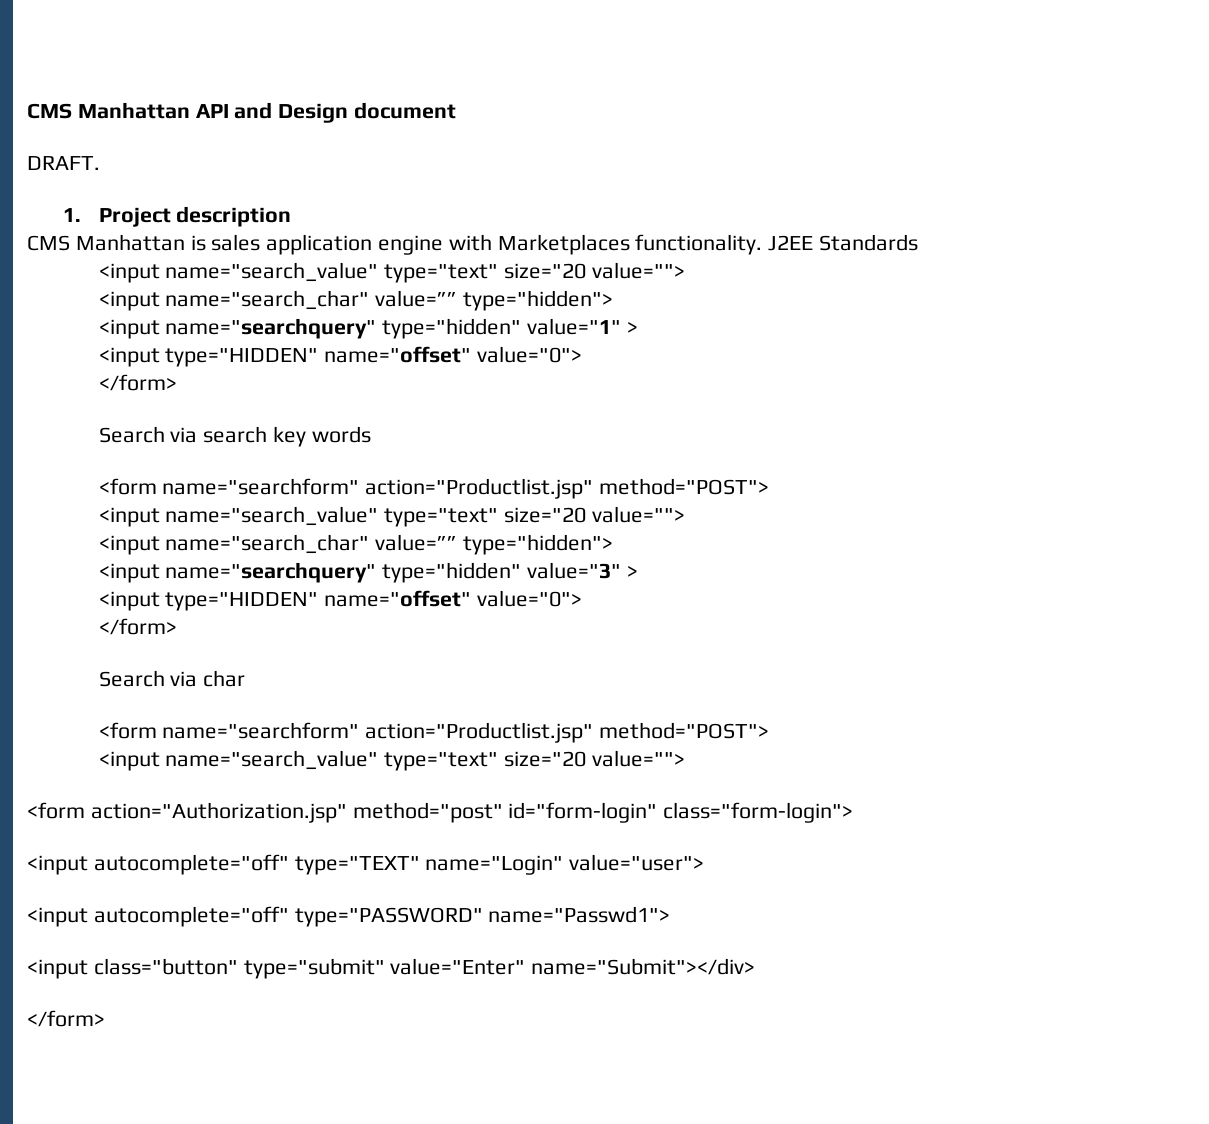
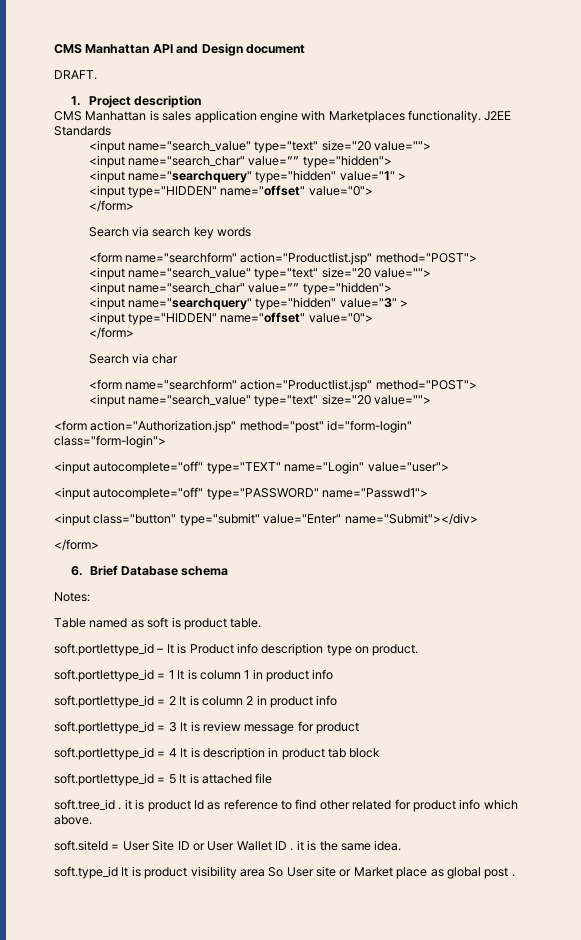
(105, 1018) none -> [71,565,229,576] [54,592,90,602] [54,617,262,630] [54,643,419,656] [54,669,334,682] [54,695,338,708] [54,721,359,734] [54,747,381,760] [54,773,273,786] [54,799,518,812] [54,815,92,825] [54,840,402,851] [54,866,515,879] // 6. Brief Database schema // Notes: // Table named as soft is product table. // soft.portlettype_id – It is Product info description type on product. // soft.portlettype_id = 1 It is column 1 in product info // soft.portlettype_id = 2 It is column 2 in product info // soft.portlettype_id = 3 It is review message for product // soft.portlettype_id = 4 It is description in product tab block // soft.portlettype_id = 5 It is attached file // soft.tree_id . it is product Id as reference to find other related for product info which above. // soft.siteId = User Site ID or User Wallet ID . it is the same idea. // soft.type_id It is product visibility area So User site or Market place as global post .

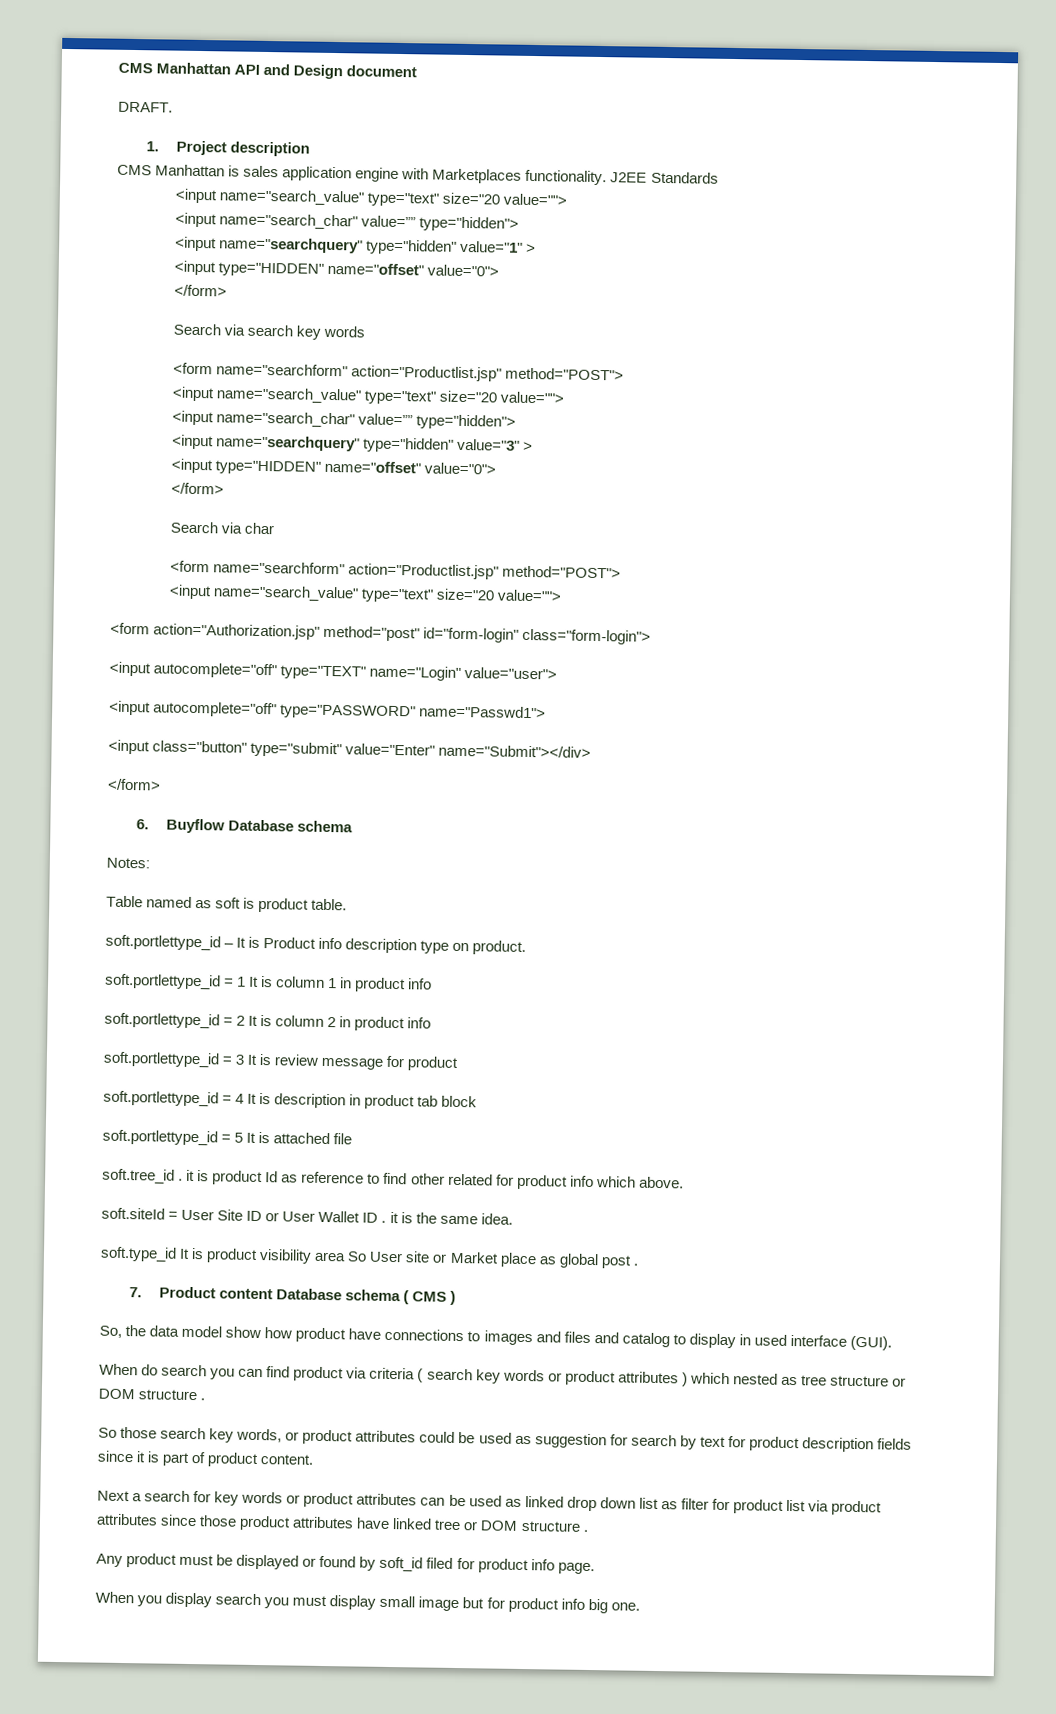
[89,565,118,576] Brief -> [165,818,225,834] Buyflow
(515, 875) none -> [129,1286,457,1305] [99,1325,892,1351] [99,1363,907,1387] [98,1388,206,1401] [98,1426,912,1453] [97,1450,315,1468] [97,1490,883,1516] [96,1513,588,1532] [96,1553,595,1575] [95,1591,640,1614] // 7. Product content Database schema ( CMS ) // So, the data model show how product have connections to images and files and catalog to display in used interface (GUI). // When do search you can find product via criteria ( search key words or product attributes ) which nested as tree structure or DOM structure . // So those search key words, or product attributes could be used as suggestion for search by text for product description fields since it is part of product content. // Next a search for key words or product attributes can be used as linked drop down list as filter for product list via product attributes since those product attributes have linked tree or DOM structure . // Any product must be displayed or found by soft_id filed for product info page. // When you display search you must display small image but for product info big one.

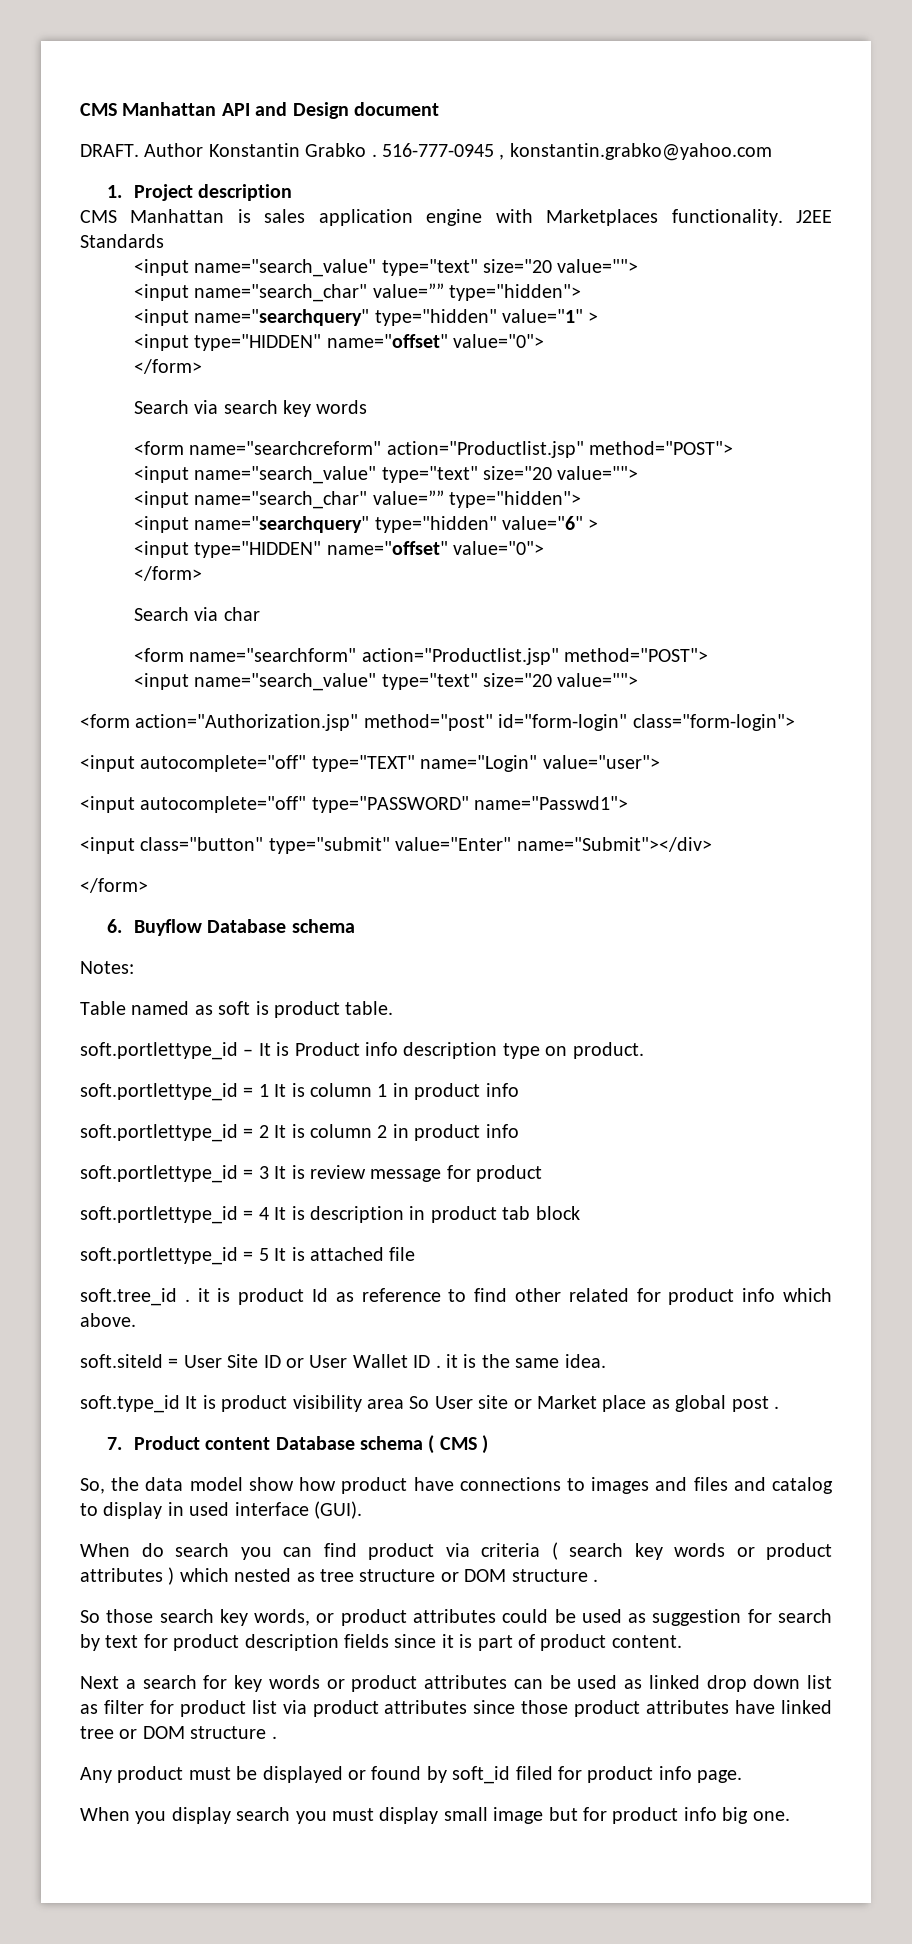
(173, 107) none -> [144,143,772,161] Author Konstantin Grabko . 516-777-0945 , konstantin.grabko@yahoo.com
[215,363,348,377] name="searchform" -> [189,441,382,455] name="searchcreform"
[457,438,521,451] value="3" -> [502,516,584,530] value="6"

